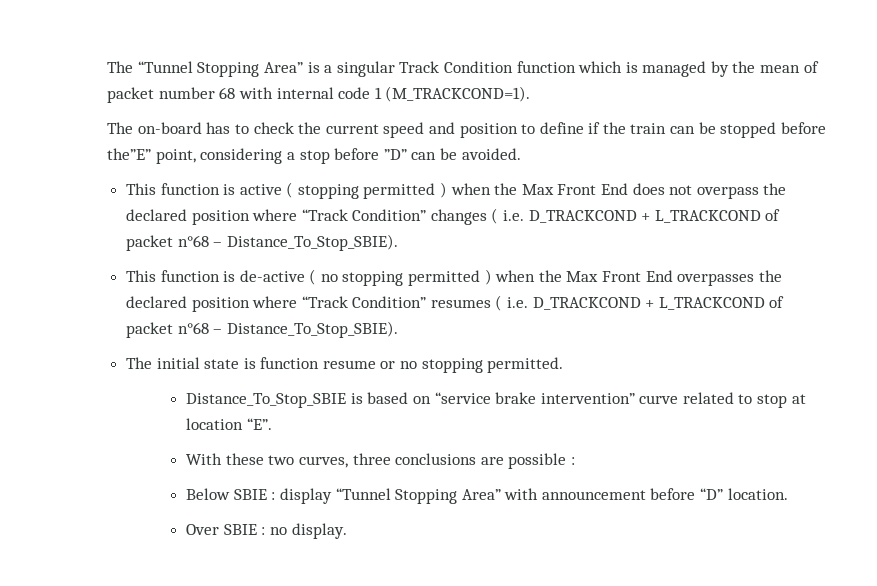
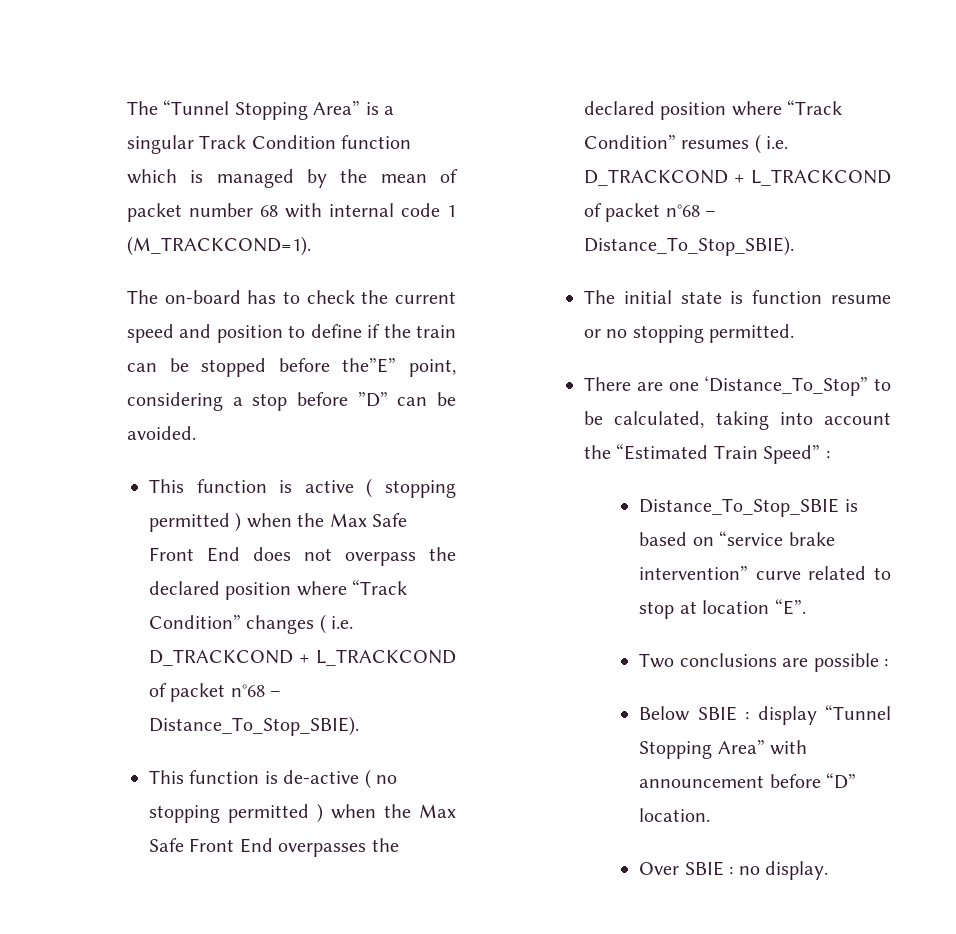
(554, 189) none -> [371,513,407,527] Safe
(599, 276) none -> [148,838,184,852] Safe
(564, 365) none -> [583,376,891,396] [583,411,891,430] [583,444,830,464] // There are one ‘Distance_To_Stop” to be calculated, taking into account the “Estimated Train Speed” :
[186,453,391,468] With these two curves, three -> [639,653,675,668] Two

